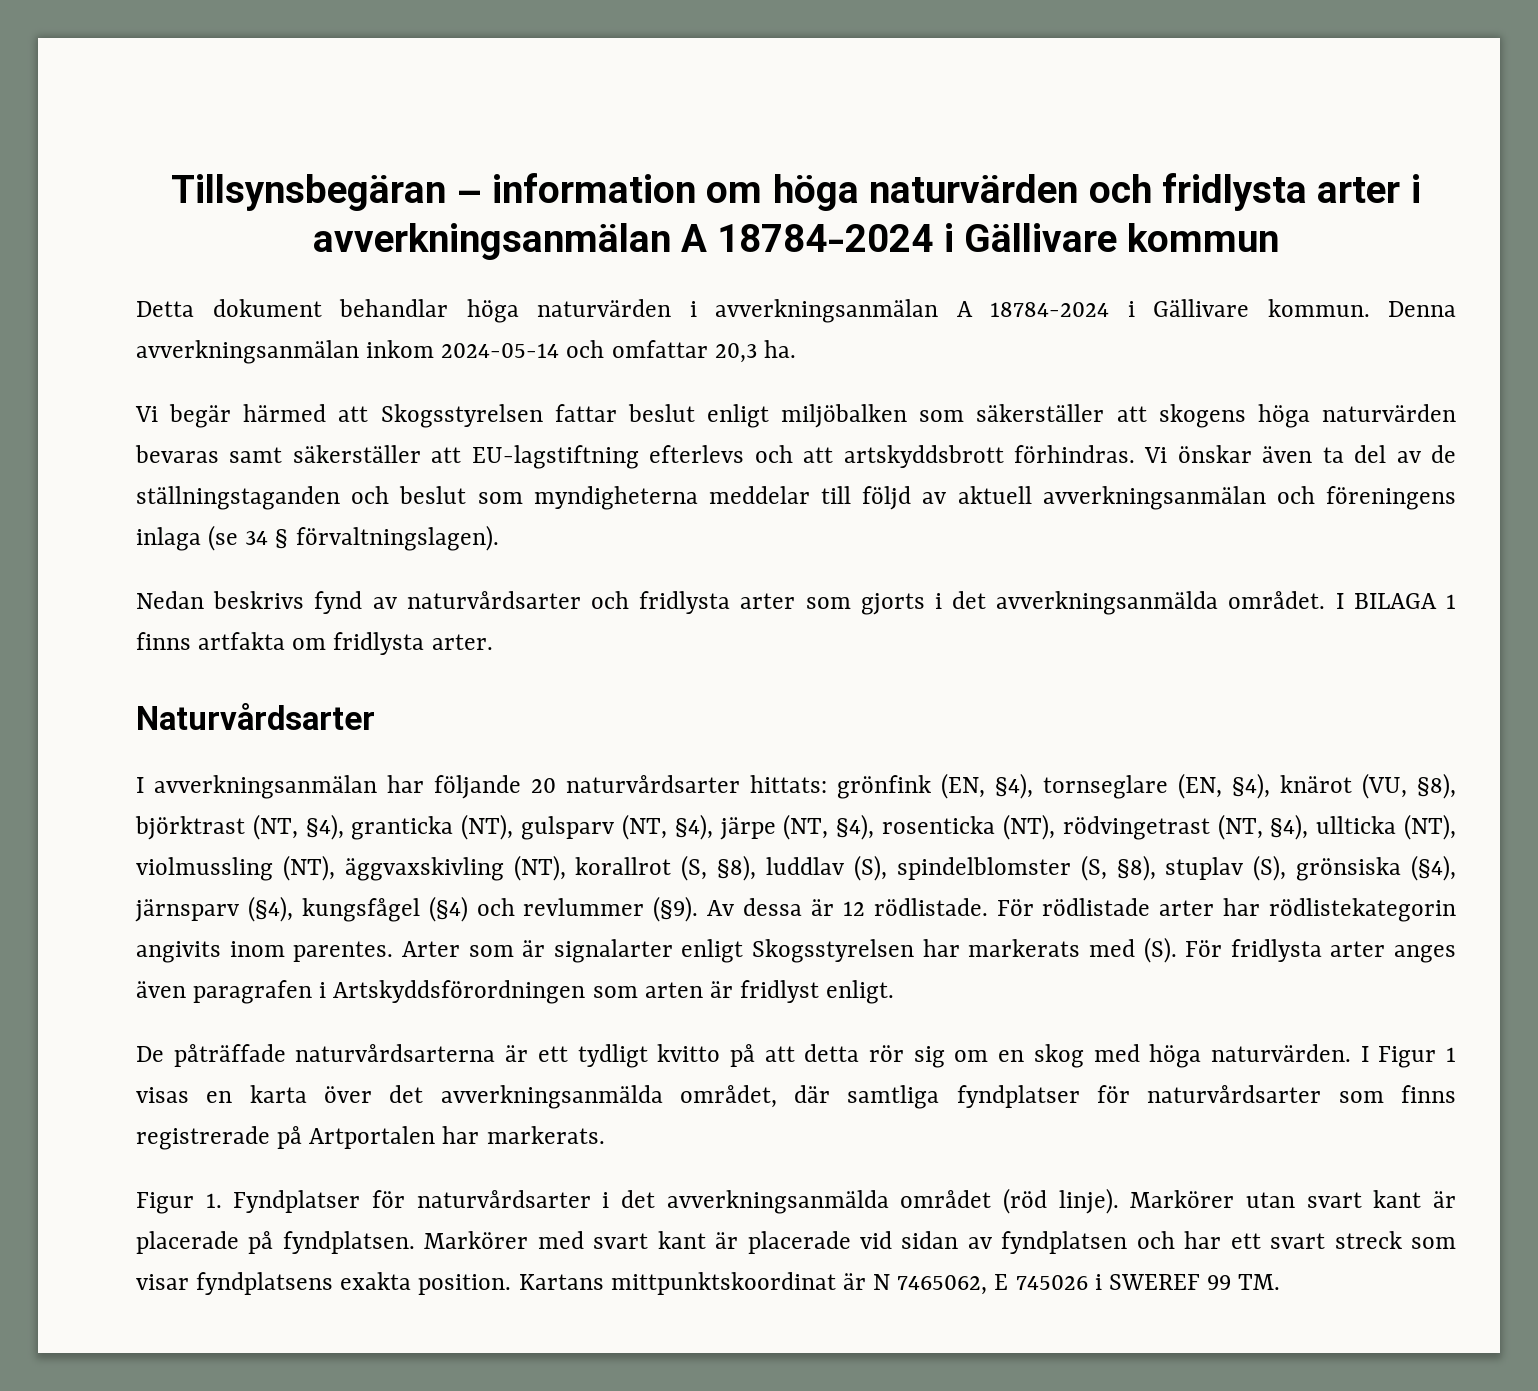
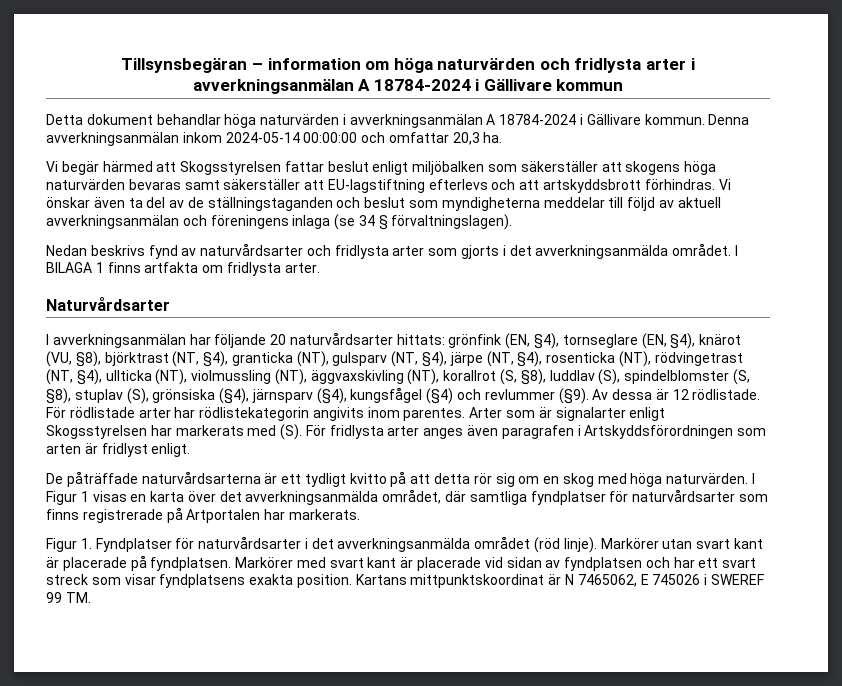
(560, 350) none -> [303,132,358,143] 00:00:00

